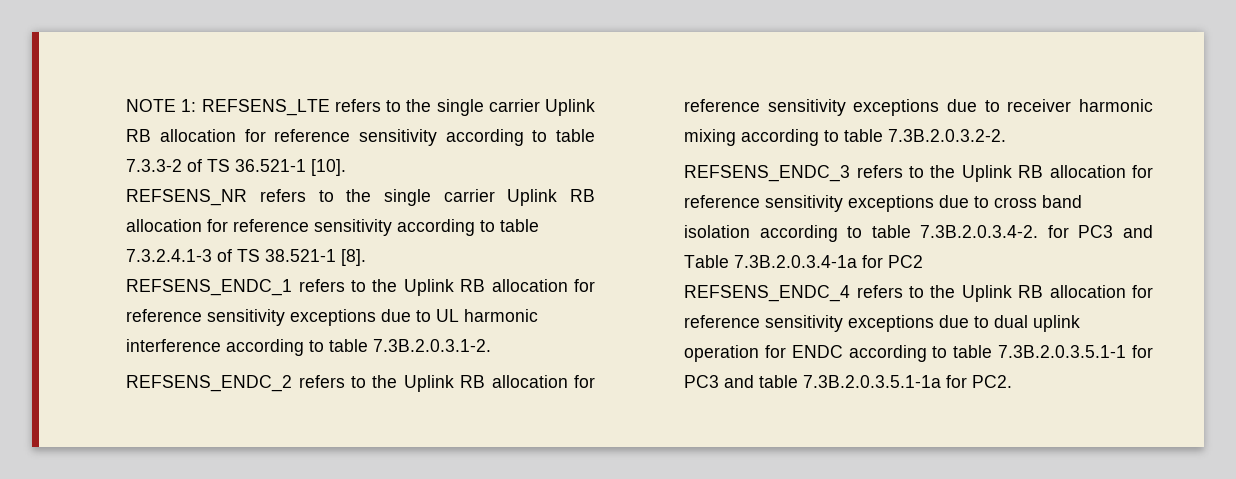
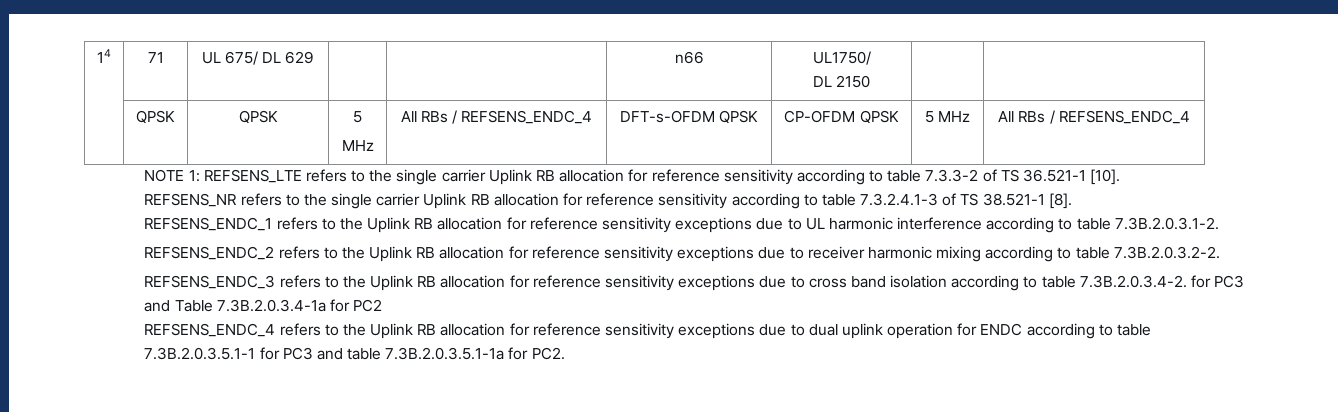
(126, 105) none -> [97,49,111,63] [147,52,164,63] [201,51,315,65] [674,51,704,64] [812,51,871,65] [812,75,871,88] [136,110,175,124] [238,110,278,124] [353,111,362,123] [341,140,374,151] [400,110,593,124] [619,110,759,124] [784,110,899,124] [924,111,971,123] [998,110,1190,124] 14 | 71 | UL 675/ DL 629 | | | n66 | UL1750/ // DL 2150 | | // | QPSK | QPSK | 5 // MHz | All RBs / REFSENS_ENDC_4 | DFT-s-OFDM QPSK | CP-OFDM QPSK | 5 MHz | All RBs / REFSENS_ENDC_4 //

